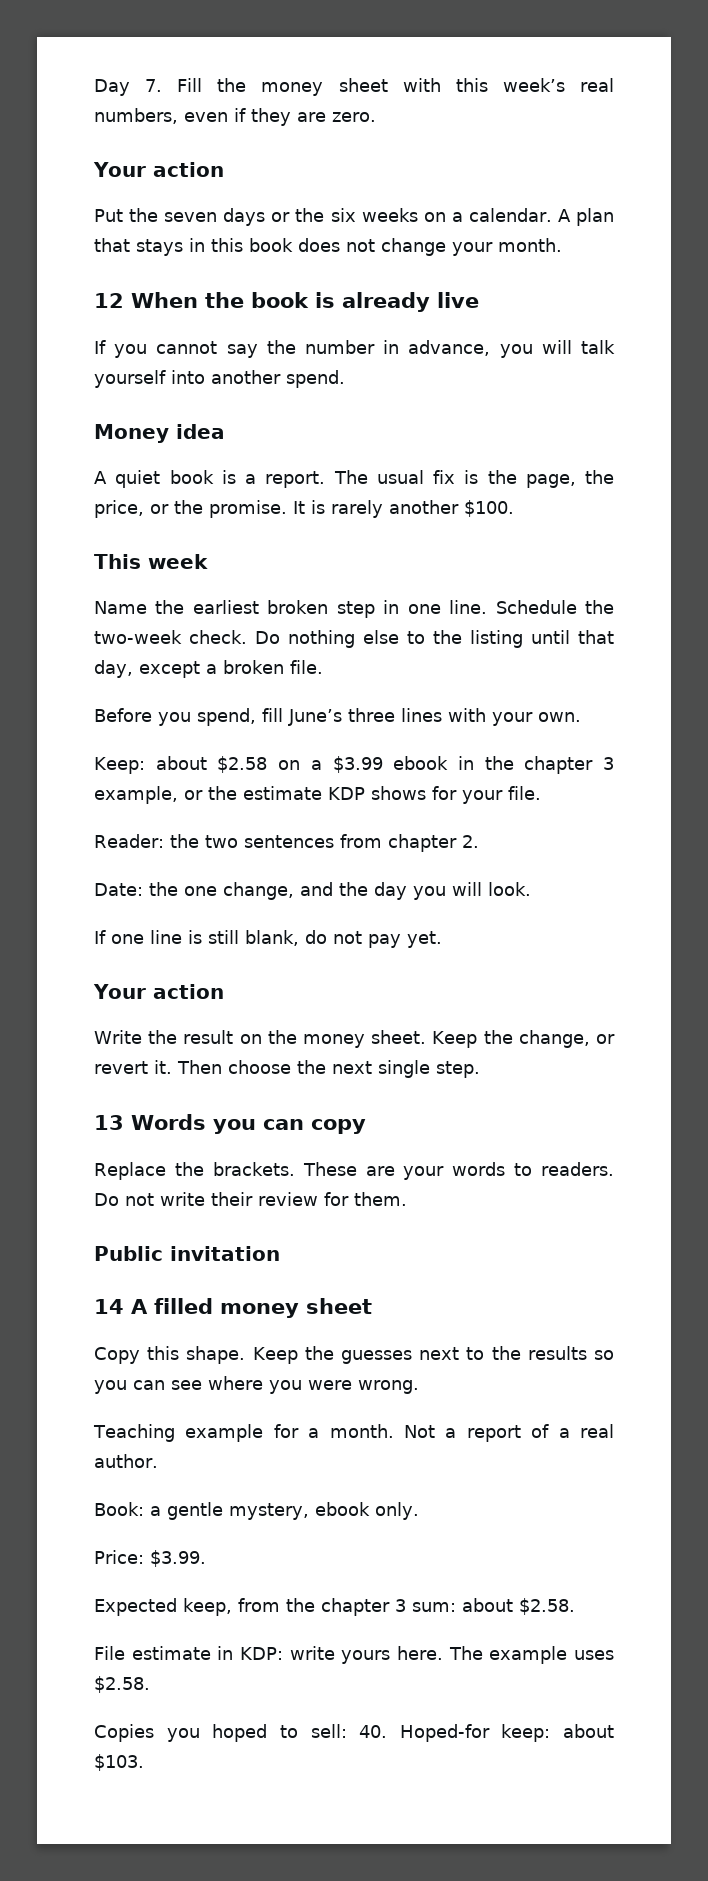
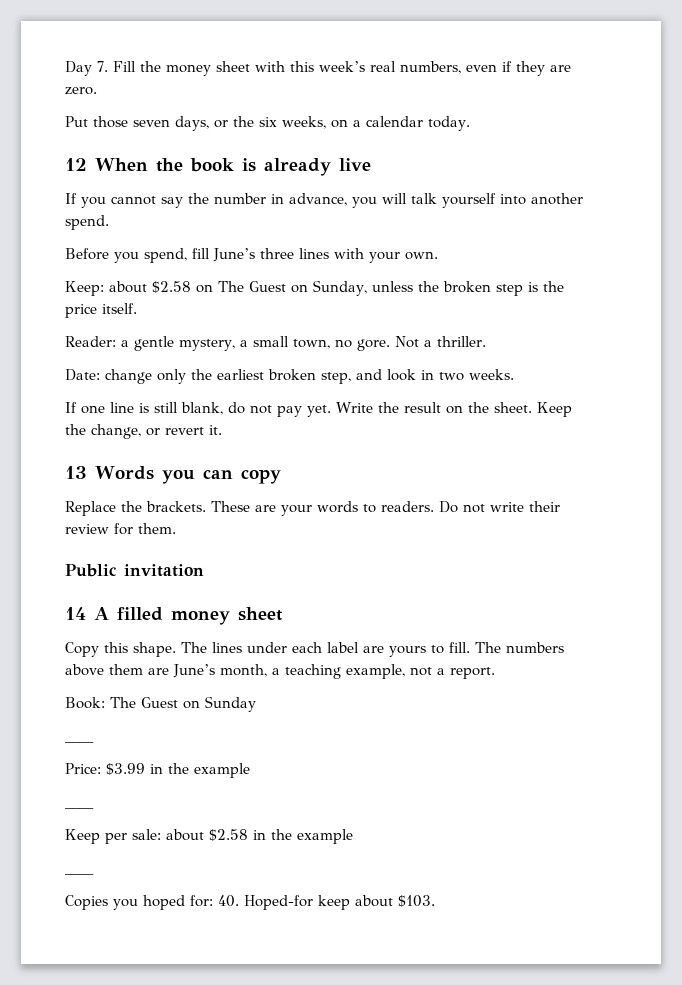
[93,162,224,177] // Your action -> (97, 91) none
[129,208,266,226] the seven days -> [93,116,209,131] those seven days,
[361,208,615,226] [94,238,562,256] weeks on a calendar. A plan that stays in this book does not change your month. -> [282,116,470,131] weeks, on a calendar today.
[94,424,225,443] [94,470,614,488] [94,500,514,518] [94,554,208,569] [94,600,615,618] [94,630,614,648] [94,660,323,678] // Money idea // A quiet book is a report. The usual fix is the page, the price, or the promise. It is rarely another $100. // This week // Name the earliest broken step in one line. Schedule the two-week check. Do nothing else to the listing until that day, except a broken file. -> (109, 222) none
[310,756,615,774] [94,786,541,804] [94,834,479,852] [94,882,531,900] a $3.99 ebook in the chapter 3 example, or the estimate KDP shows for your file. // Reader: the two sentences from chapter 2. // Date: the one change, and the day you will look. -> [218,280,564,296] [65,303,137,318] [65,336,486,351] [65,369,514,384] The Guest on Sunday, unless the broken step is the price itself. // Reader: a gentle mystery, a small town, no gore. Not a thriller. // Date: change only the earliest broken step, and look in two weeks.
[93,984,224,999] // Your action // -> (331, 411) none
[303,1034,365,1048] money -> (489, 407) none
[177,1060,480,1078] Then choose the next single step. -> (222, 430) none
[252,1346,615,1364] [94,1376,419,1394] [93,1424,614,1442] [94,1454,158,1468] [94,1502,419,1520] [94,1550,206,1567] [94,1598,575,1616] [94,1646,614,1664] [94,1676,150,1693] Keep the guesses next to the results so you can see where you were wrong. // Teaching example for a month. Not a report of a real author. // Book: a gentle mystery, ebook only. // Price: $3.99. // Expected keep, from the chapter 3 sum: about $2.58. // File estimate in KDP: write yours here. The example uses $2.58. -> [181,642,564,657] [65,664,495,679] [65,696,256,712] [65,741,94,743] [65,763,250,778] [65,807,94,809] [65,829,353,844] [65,873,94,875] The lines under each label are yours to fill. The numbers above them are June’s month, a teaching example, not a report. // Book: The Guest on Sunday // ____ // Price: $3.99 in the example // ____ // Keep per sale: about $2.58 in the example // ____
[279,1724,347,1738] to sell: -> [190,895,213,907] for:
[501,1724,551,1742] keep: -> [318,895,350,910] keep

